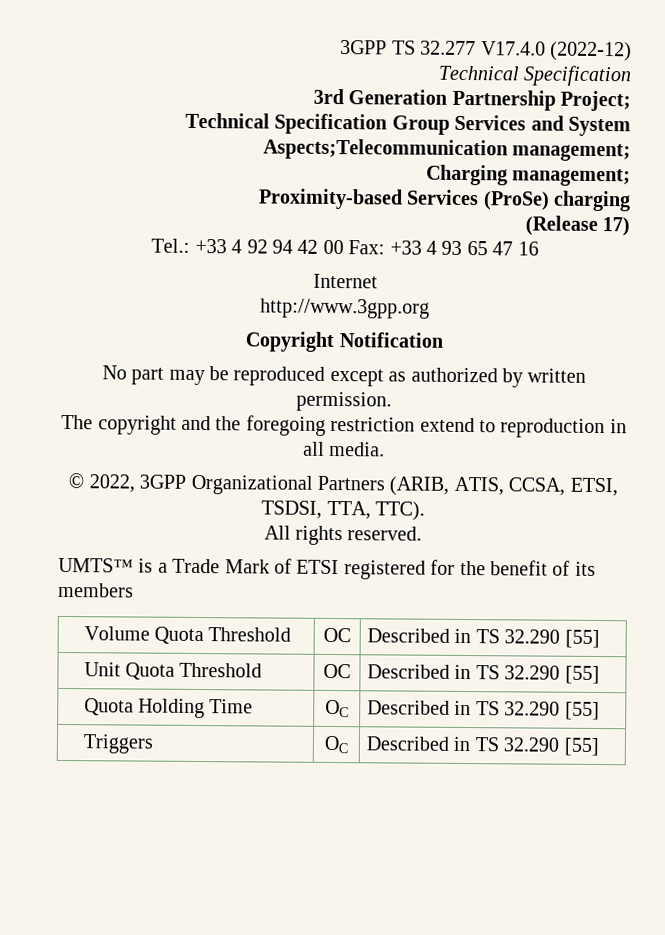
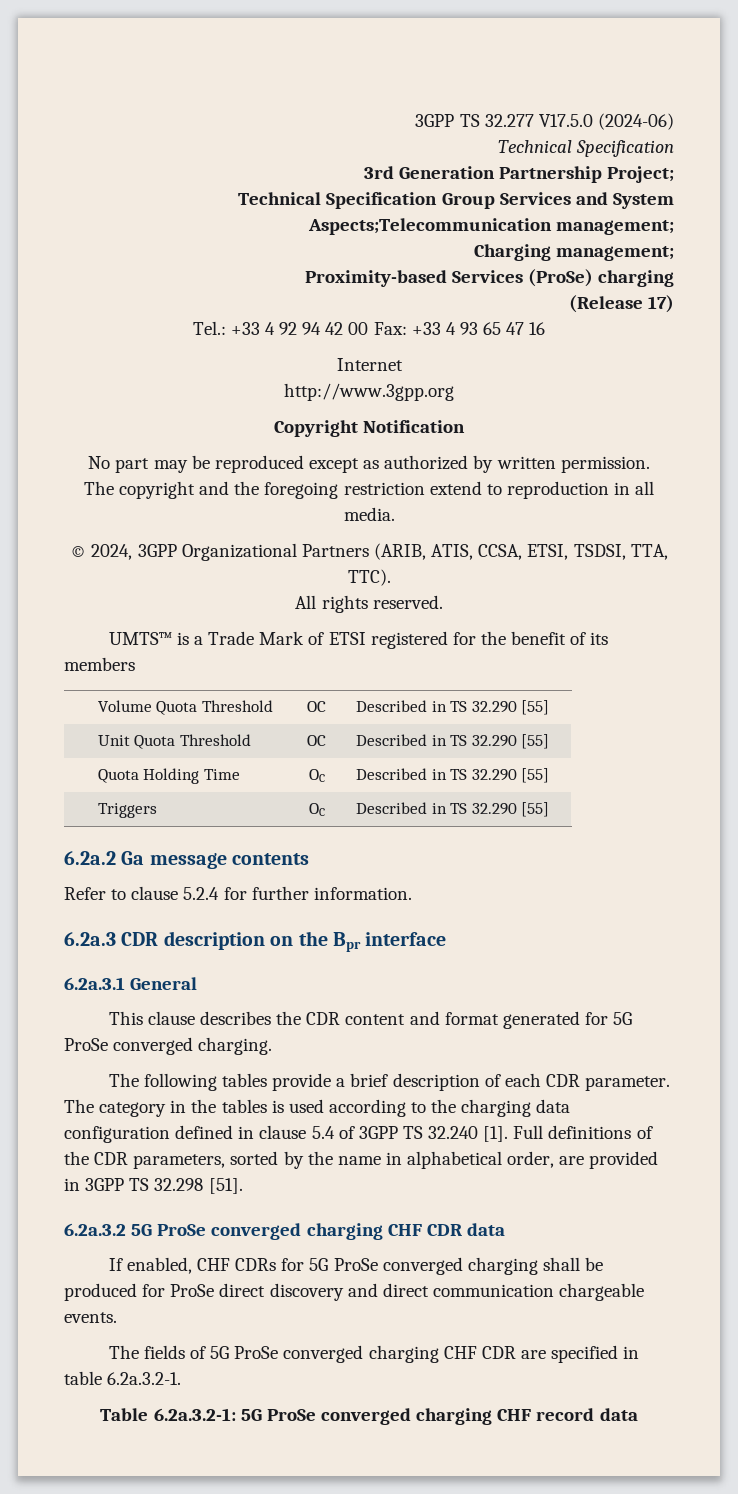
[480,41,632,62] V17.4.0 (2022-12) -> [538,113,674,130] V17.5.0 (2024-06)
[88,474,135,493] 2022, -> [91,544,133,560] 2024,
(599, 747) none -> [64,851,310,869] [64,886,412,900] [64,931,447,952] [64,977,198,990] [108,1011,633,1029] [64,1037,273,1055] [108,1073,671,1091] [64,1099,571,1117] [64,1125,653,1143] [64,1151,659,1169] [64,1178,243,1194] [64,1223,505,1240] [108,1257,604,1275] [64,1283,645,1301] [64,1312,117,1323] [108,1345,640,1363] [64,1371,182,1385] [100,1408,638,1425] // 6.2a.2 Ga message contents // Refer to clause 5.2.4 for further information. // 6.2a.3 CDR description on the Bpr interface // 6.2a.3.1 General // This clause describes the CDR content and format generated for 5G ProSe converged charging. // The following tables provide a brief description of each CDR parameter. The category in the tables is used according to the charging data configuration defined in clause 5.4 of 3GPP TS 32.240 [1]. Full definitions of the CDR parameters, sorted by the name in alphabetical order, are provided in 3GPP TS 32.298 [51]. // 6.2a.3.2 5G ProSe converged charging CHF CDR data // If enabled, CHF CDRs for 5G ProSe converged charging shall be produced for ProSe direct discovery and direct communication chargeable events. // The fields of 5G ProSe converged charging CHF CDR are specified in table 6.2a.3.2-1. // Table 6.2a.3.2-1: 5G ProSe converged charging CHF record data

